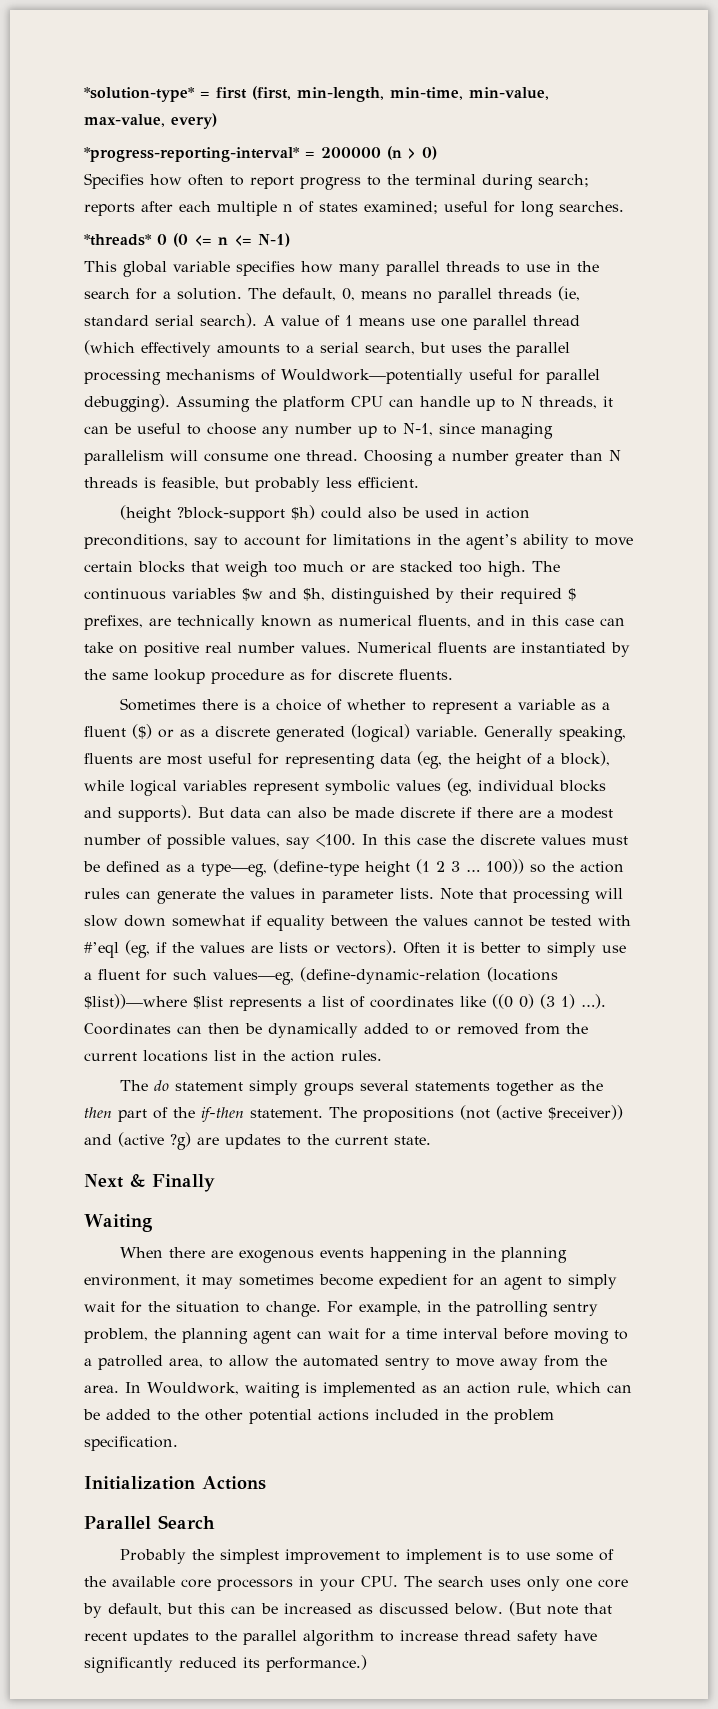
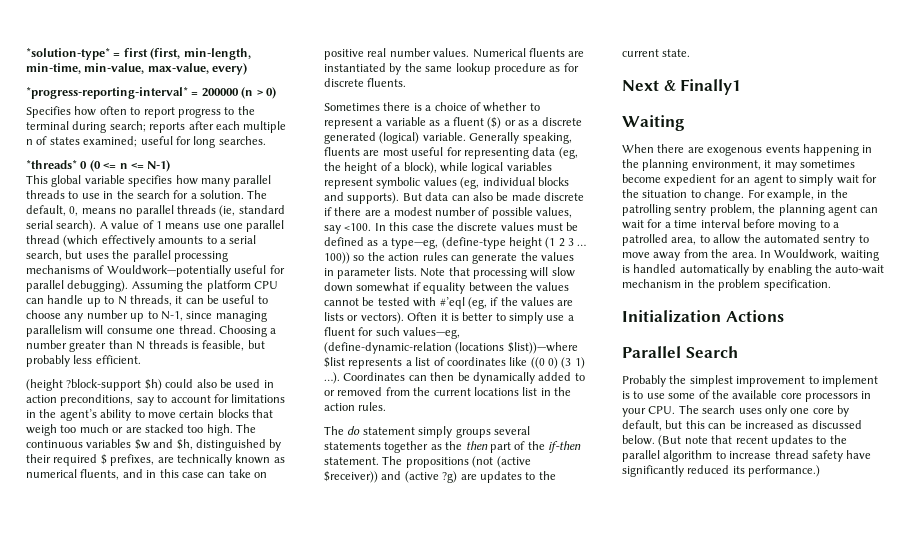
[152,1174,215,1192] Finally -> [680,79,742,95] Finally1
[322,1382,632,1397] [83,1409,439,1424] implemented as an action rule, which can be added to the other potential actions included -> [633,264,885,276] [622,279,681,288] handled automatically by enabling the auto-wait mechanism

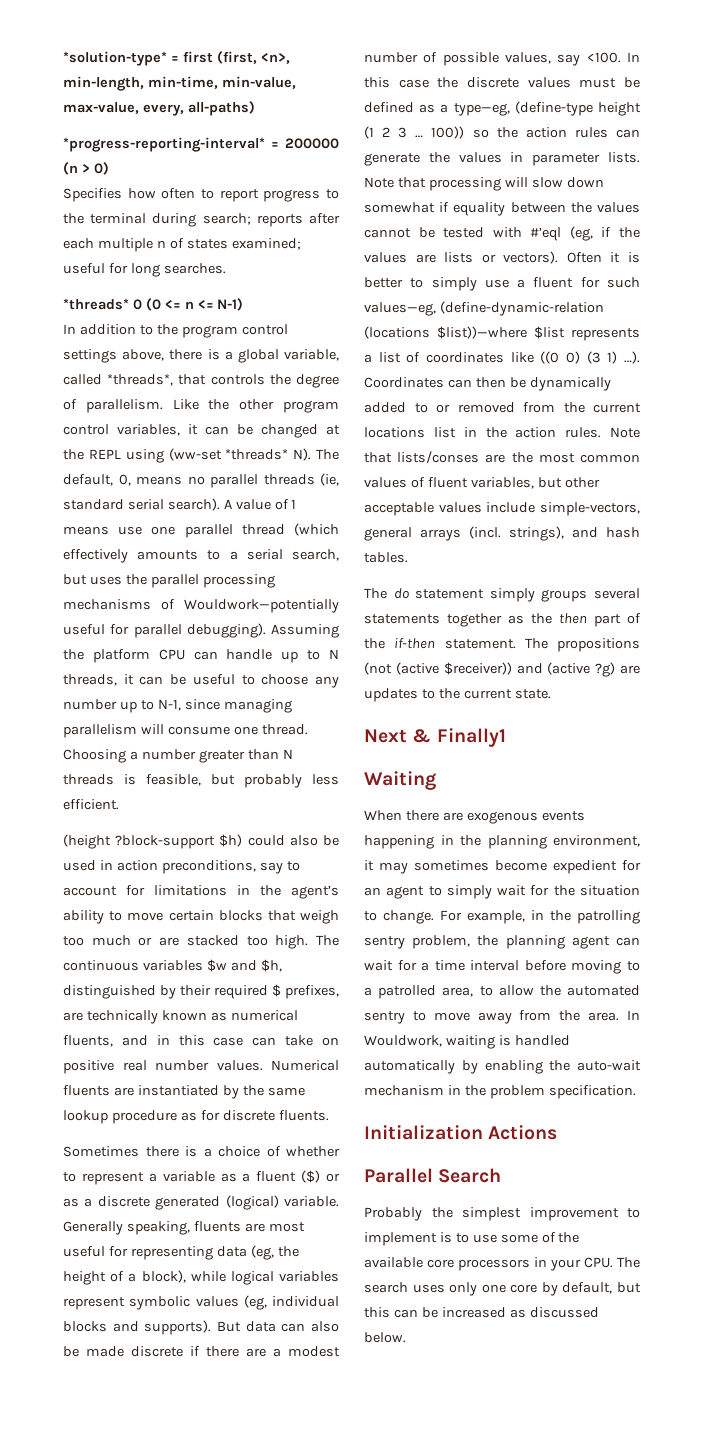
(181, 54) none -> [260,53,290,64] <n>,
[212,63,248,75] every) -> [142,101,255,116] every, all-paths)
[26,175,272,187] [26,190,244,199] This global variable specifies how many parallel threads to use in the search for a solution. -> [63,324,288,338] [63,349,339,363] [63,374,339,388] [63,399,340,413] [63,424,340,438] [63,448,312,463] In addition to the program control settings above, there is a global variable, called *threads*, that controls the degree of parallelism. Like the other program control variables, it can be changed at the REPL using (ww-set *threads* N).
(387, 406) none -> [610,427,640,438] [364,451,640,464] [364,477,600,489] [364,502,640,516] [364,526,640,541] [364,552,408,563] Note that lists/conses are the most common values of fluent variables, but other acceptable values include simple-vectors, general arrays (incl. strings), and hash tables.
[658,435,847,447] [622,450,872,462] [622,465,821,477] (But note that recent updates to the parallel algorithm to increase thread safety have significantly reduced its performance.) -> (406, 1337) none

